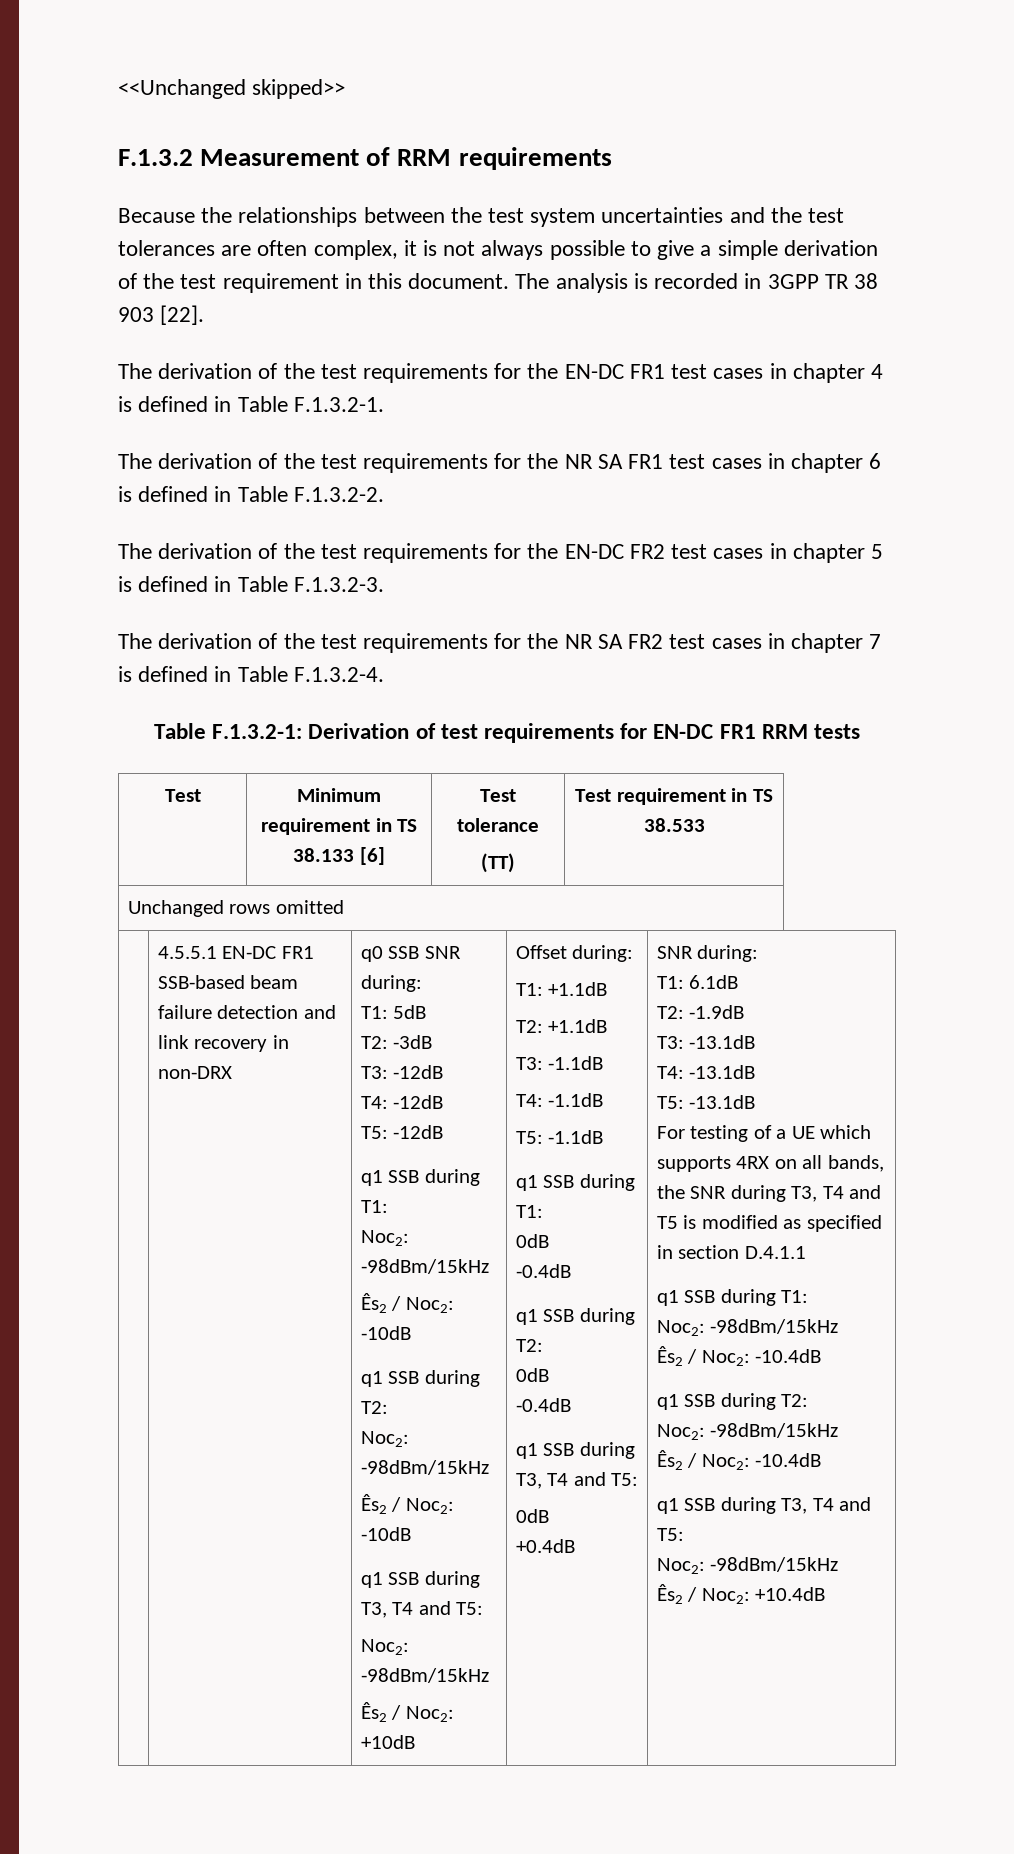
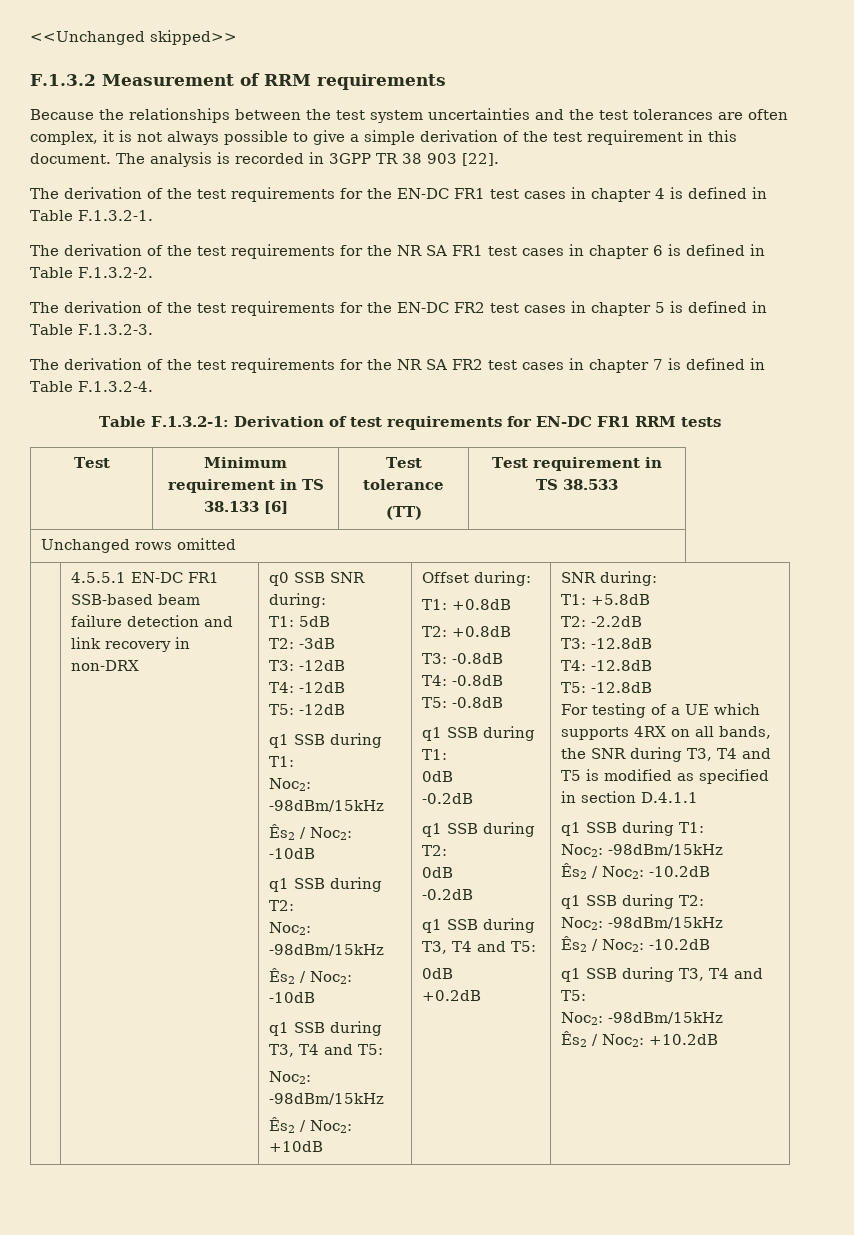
[548,982,608,996] [515,1019,608,1033] [515,1056,604,1070] [515,1093,604,1107] [515,1130,604,1144] +1.1dB // T2: +1.1dB // T3: -1.1dB // T4: -1.1dB // T5: -1.1dB -> [452,599,512,610] [422,626,512,637] [422,653,504,664] [422,675,504,686] [422,697,504,708] +0.8dB // T2: +0.8dB // T3: -0.8dB // T4: -0.8dB // T5: -0.8dB
[515,1264,571,1278] -0.4dB -> [422,793,474,804] -0.2dB
[515,1398,571,1412] -0.4dB -> [422,889,474,900] -0.2dB
[515,1539,575,1553] [656,945,759,962] [656,975,739,989] [656,1005,745,1019] [656,1035,756,1049] [656,1065,756,1079] [656,1095,756,1109] +0.4dB | SNR during: // T1: 6.1dB // T2: -1.9dB // T3: -13.1dB // T4: -13.1dB // T5: -13.1dB -> [422,990,482,1001] [561,571,658,586] [561,594,651,605] [561,616,643,627] [561,638,653,649] [561,660,653,671] [561,682,653,693] +0.2dB | SNR during: // T1: +5.8dB // T2: -2.2dB // T3: -12.8dB // T4: -12.8dB // T5: -12.8dB
[755,1349,822,1363] [656,1393,809,1410] [656,1423,839,1440] [656,1450,822,1470] -10.4dB // q1 SSB during T2: // Noc2: -98dBm/15kHz // Ês2 / Noc2: -10.4dB -> [649,866,711,877] [561,894,705,909] [561,917,724,930] [561,936,711,952] -10.2dB // q1 SSB during T2: // Noc2: -98dBm/15kHz // Ês2 / Noc2: -10.2dB
[755,1587,826,1601] +10.4dB -> [649,1034,719,1045] +10.2dB

